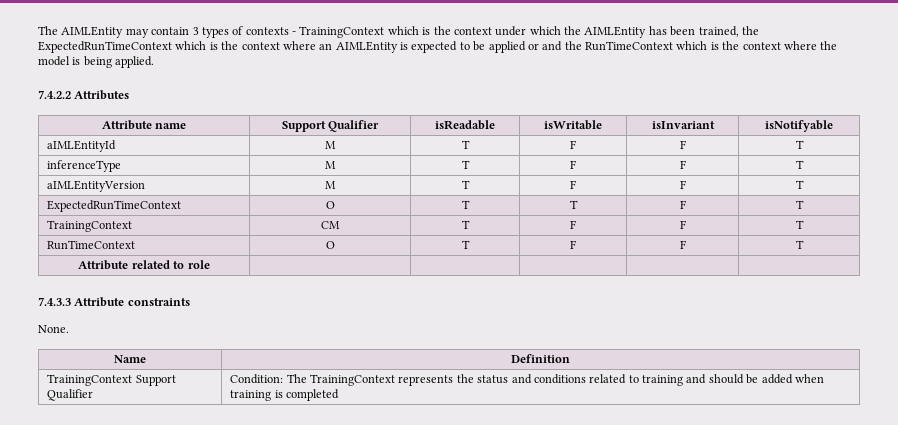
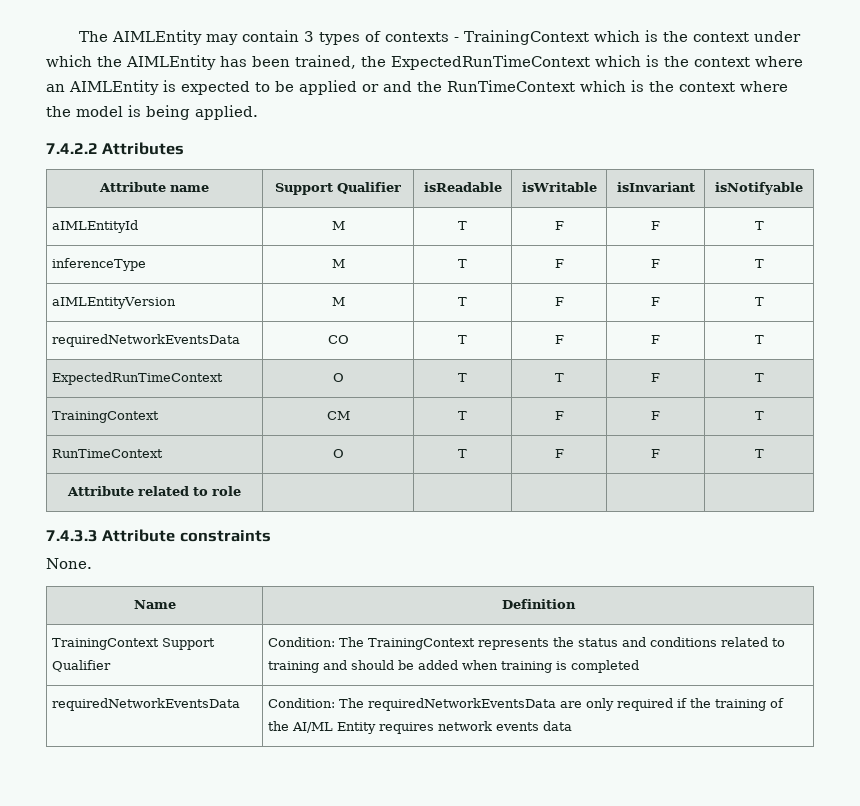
(804, 184) none -> [52,334,241,347] [327,335,349,344] [458,335,467,344] [554,335,564,344] [651,335,660,344] [754,335,764,344] // requiredNetworkEventsData | CO | T | F | F | T
(340, 395) none -> [52,698,241,711] [268,698,785,711] [268,721,573,734] // requiredNetworkEventsData | Condition: The requiredNetworkEventsData are only required if the training of the AI/ML Entity requires network events data

